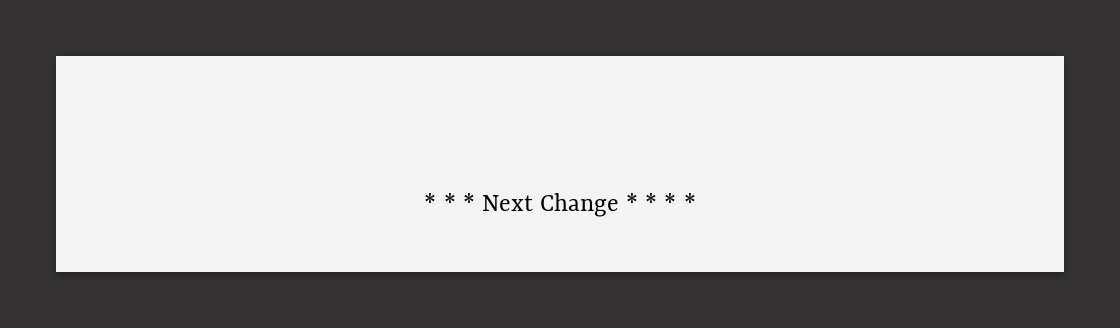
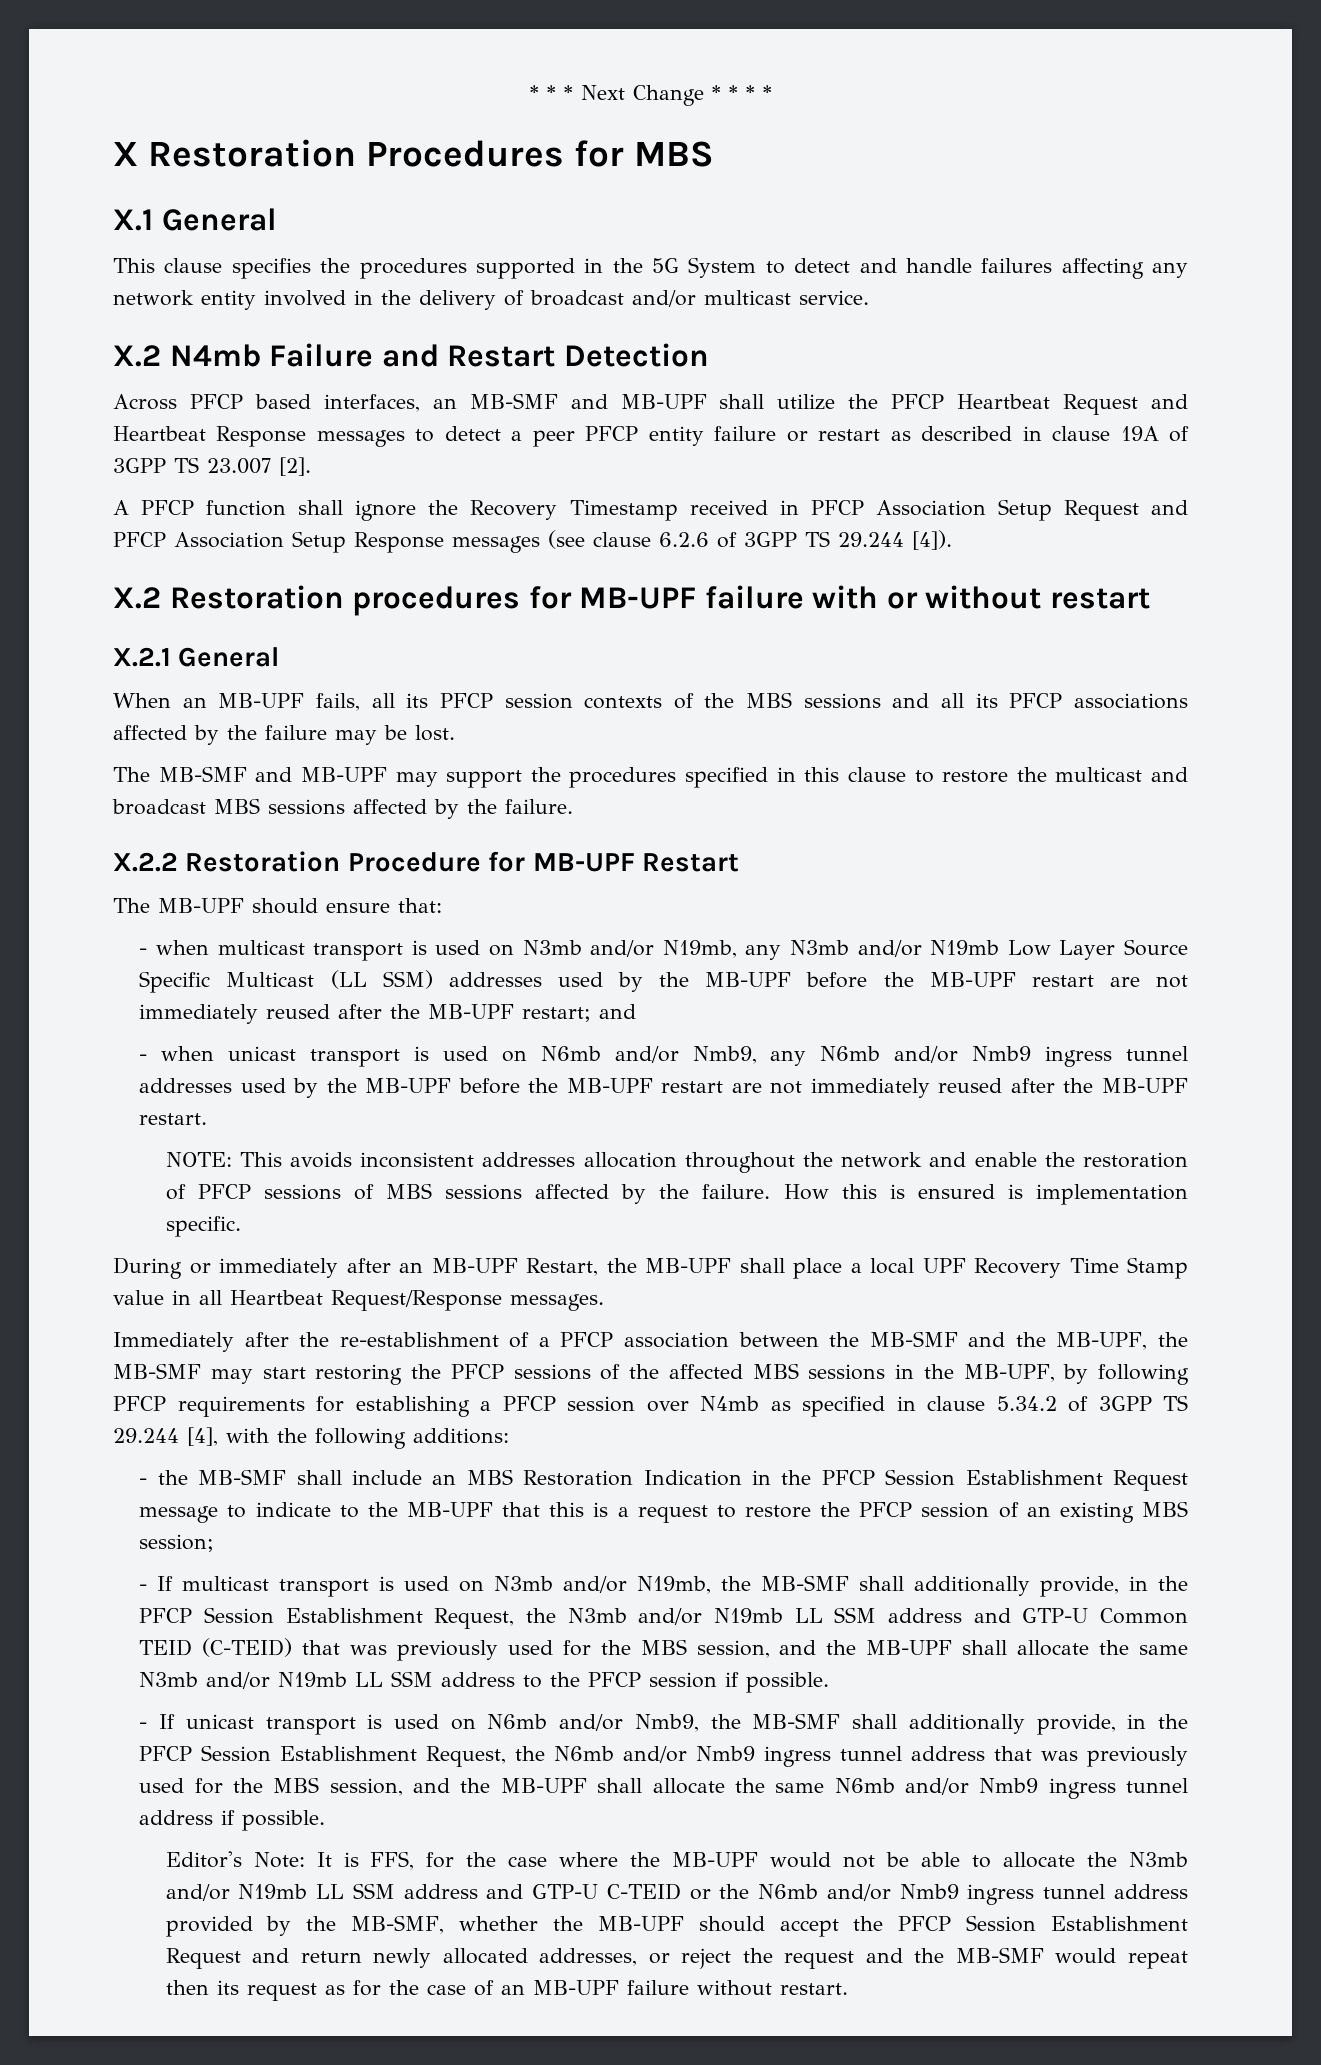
(696, 202) none -> [113,139,714,167] [113,208,277,231] [113,257,1188,279] [113,290,869,310] [113,343,709,367] [113,393,1188,415] [113,426,1190,447] [113,457,311,476] [113,499,1188,521] [113,530,952,553] [113,585,1150,616] [113,647,280,667] [113,692,1188,711] [113,725,455,745] [113,766,1188,788] [112,798,573,819] [113,851,740,872] [113,898,442,914] [139,939,1189,961] [139,970,1188,993] [139,1004,637,1024] [139,1046,1188,1067] [139,1078,1189,1098] [139,1113,208,1125] [165,1152,1189,1173] [165,1183,1189,1205] [165,1216,241,1237] [113,1257,1188,1279] [113,1290,604,1311] [113,1331,1188,1352] [113,1363,1189,1385] [113,1395,1188,1417] [113,1427,509,1449] [139,1469,1188,1491] [139,1501,1189,1523] [139,1534,215,1552] [139,1575,1189,1597] [139,1607,1189,1629] [139,1638,1189,1661] [139,1671,830,1693] [139,1713,1189,1735] [139,1745,1188,1767] [139,1777,1189,1799] [139,1810,326,1831] [165,1851,1189,1870] [165,1883,1188,1905] [165,1915,1189,1937] [165,1947,1188,1969] [165,1980,848,2001] // X Restoration Procedures for MBS // X.1 General // This clause specifies the procedures supported in the 5G System to detect and handle failures affecting any network entity involved in the delivery of broadcast and/or multicast service. // X.2 N4mb Failure and Restart Detection // Across PFCP based interfaces, an MB-SMF and MB-UPF shall utilize the PFCP Heartbeat Request and Heartbeat Response messages to detect a peer PFCP entity failure or restart as described in clause 19A of 3GPP TS 23.007 [2]. // A PFCP function shall ignore the Recovery Timestamp received in PFCP Association Setup Request and PFCP Association Setup Response messages (see clause 6.2.6 of 3GPP TS 29.244 [4]). // X.2 Restoration procedures for MB-UPF failure with or without restart // X.2.1 General // When an MB-UPF fails, all its PFCP session contexts of the MBS sessions and all its PFCP associations affected by the failure may be lost. // The MB-SMF and MB-UPF may support the procedures specified in this clause to restore the multicast and broadcast MBS sessions affected by the failure. // X.2.2 Restoration Procedure for MB-UPF Restart // The MB-UPF should ensure that: // - when multicast transport is used on N3mb and/or N19mb, any N3mb and/or N19mb Low Layer Source Specific Multicast (LL SSM) addresses used by the MB-UPF before the MB-UPF restart are not immediately reused after the MB-UPF restart; and // - when unicast transport is used on N6mb and/or Nmb9, any N6mb and/or Nmb9 ingress tunnel addresses used by the MB-UPF before the MB-UPF restart are not immediately reused after the MB-UPF restart. // NOTE: This avoids inconsistent addresses allocation throughout the network and enable the restoration of PFCP sessions of MBS sessions affected by the failure. How this is ensured is implementation specific. // During or immediately after an MB-UPF Restart, the MB-UPF shall place a local UPF Recovery Time Stamp value in all Heartbeat Request/Response messages. // Immediately after the re-establishment of a PFCP association between the MB-SMF and the MB-UPF, the MB-SMF may start restoring the PFCP sessions of the affected MBS sessions in the MB-UPF, by following PFCP requirements for establishing a PFCP session over N4mb as specified in clause 5.34.2 of 3GPP TS 29.244 [4], with the following additions: // - the MB-SMF shall include an MBS Restoration Indication in the PFCP Session Establishment Request message to indicate to the MB-UPF that this is a request to restore the PFCP session of an existing MBS session; // - If multicast transport is used on N3mb and/or N19mb, the MB-SMF shall additionally provide, in the PFCP Session Establishment Request, the N3mb and/or N19mb LL SSM address and GTP-U Common TEID (C-TEID) that was previously used for the MBS session, and the MB-UPF shall allocate the same N3mb and/or N19mb LL SSM address to the PFCP session if possible. // - If unicast transport is used on N6mb and/or Nmb9, the MB-SMF shall additionally provide, in the PFCP Session Establishment Request, the N6mb and/or Nmb9 ingress tunnel address that was previously used for the MBS session, and the MB-UPF shall allocate the same N6mb and/or Nmb9 ingress tunnel address if possible. // Editor's Note: It is FFS, for the case where the MB-UPF would not be able to allocate the N3mb and/or N19mb LL SSM address and GTP-U C-TEID or the N6mb and/or Nmb9 ingress tunnel address provided by the MB-SMF, whether the MB-UPF should accept the PFCP Session Establishment Request and return newly allocated addresses, or reject the request and the MB-SMF would repeat then its request as for the case of an MB-UPF failure without restart.

